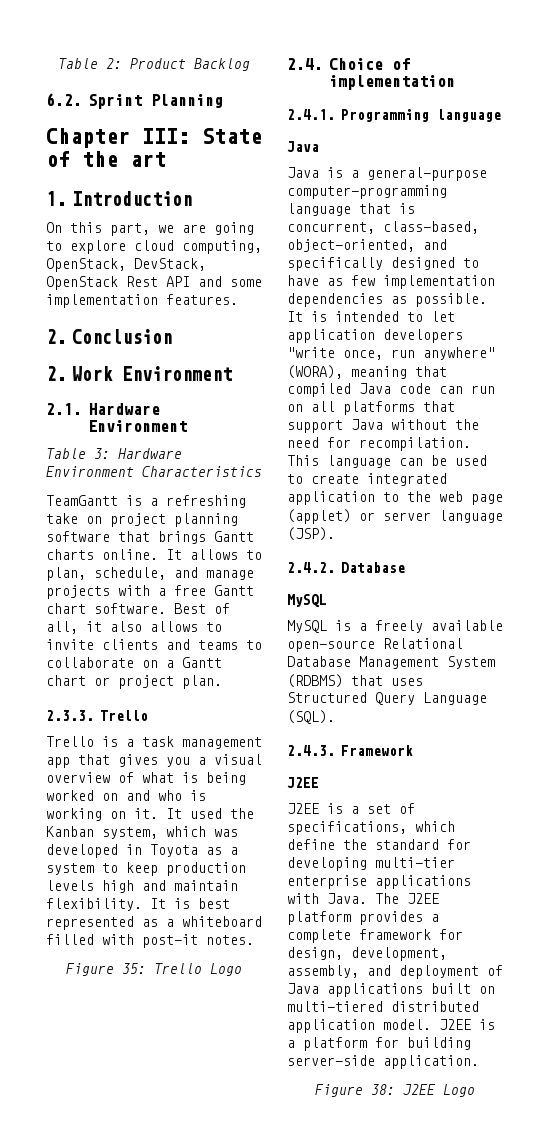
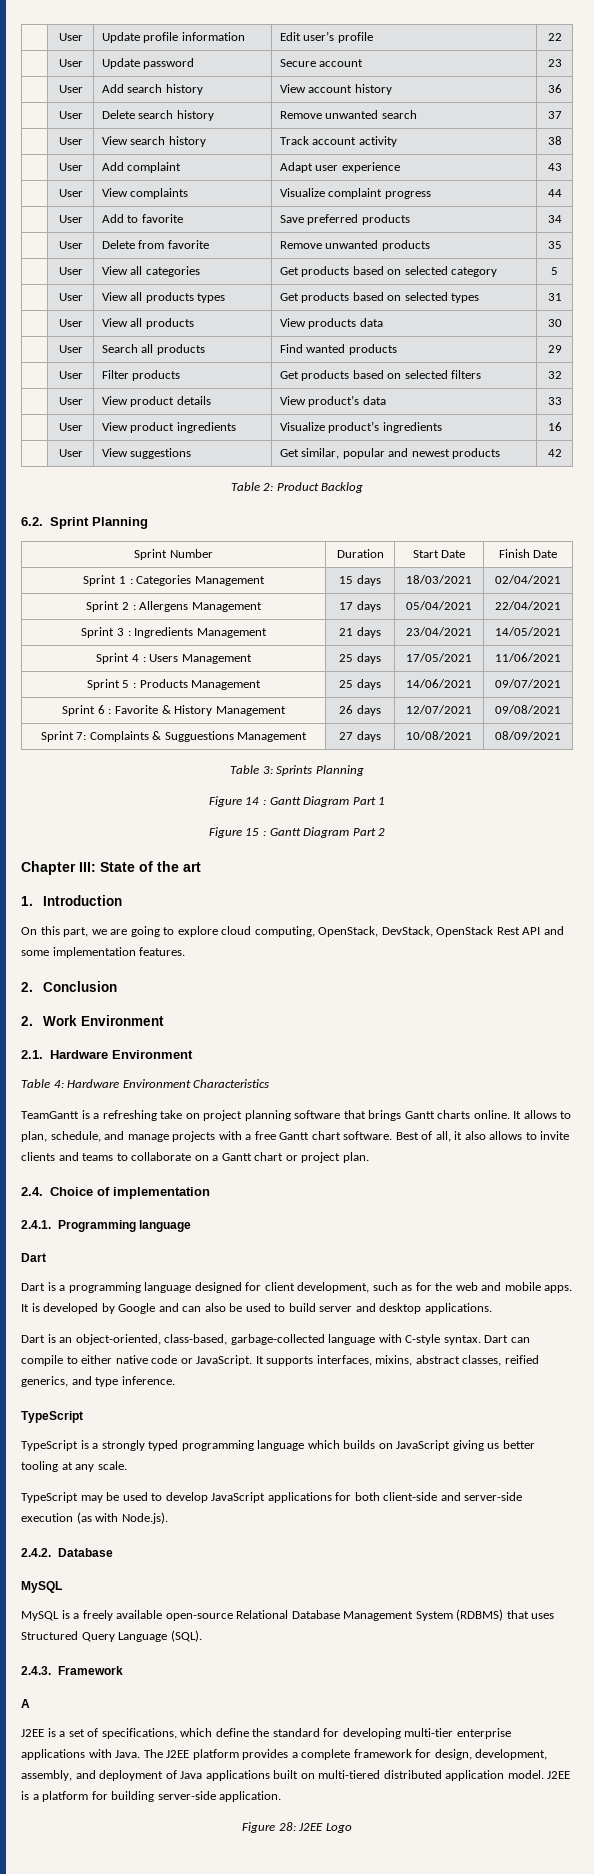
(58, 63) none -> [58,33,83,41] [101,32,245,43] [279,31,373,43] [547,33,562,41] [58,59,83,67] [101,58,195,69] [279,59,364,67] [547,59,562,67] [58,85,83,93] [101,84,203,95] [279,84,392,95] [547,84,562,93] [58,111,83,119] [101,110,214,121] [279,110,417,119] [547,111,562,119] [58,137,83,145] [101,136,206,147] [279,136,397,147] [547,136,562,145] [58,163,83,171] [101,162,182,173] [279,162,400,173] [547,163,562,171] [58,189,83,197] [101,188,189,199] [279,188,431,199] [547,189,562,197] [58,215,83,223] [101,214,183,223] [279,214,410,225] [547,215,562,223] [58,241,83,249] [101,240,209,249] [279,240,430,251] [547,241,562,249] [58,267,83,275] [101,266,200,277] [279,266,498,277] [551,267,558,275] [58,293,83,301] [101,292,226,303] [279,292,480,303] [547,293,562,301] [58,319,83,327] [101,318,194,329] [279,318,383,329] [547,319,562,327] [58,345,83,353] [101,344,205,355] [279,344,397,355] [547,345,562,353] [58,371,83,379] [101,370,181,381] [279,370,482,381] [547,371,562,379] [58,397,83,405] [101,396,211,407] [279,395,386,407] [547,397,562,405] [58,423,83,431] [101,422,236,433] [279,421,442,433] [547,422,562,431] [58,449,83,457] [101,448,192,459] [279,448,501,459] [547,449,562,457] | User | Update profile information | Edit user’s profile | 22 // | User | Update password | Secure account | 23 // | User | Add search history | View account history | 36 // | User | Delete search history | Remove unwanted search | 37 // | User | View search history | Track account activity | 38 // | User | Add complaint | Adapt user experience | 43 // | User | View complaints | Visualize complaint progress | 44 // | User | Add to favorite | Save preferred products | 34 // | User | Delete from favorite | Remove unwanted products | 35 // | User | View all categories | Get products based on selected category | 5 // | User | View all products types | Get products based on selected types | 31 // | User | View all products | View products data | 30 // | User | Search all products | Find wanted products | 29 // | User | Filter products | Get products based on selected filters | 32 // | User | View product details | View product’s data | 33 // | User | View product ingredients | Visualize product’s ingredients | 16 // | User | View suggestions | Get similar, popular and newest products | 42 //
(223, 101) none -> [134,549,213,560] [336,549,384,558] [412,550,466,558] [498,549,558,558] [83,575,265,586] [339,575,381,586] [406,575,472,584] [495,575,561,584] [86,601,262,612] [339,601,381,612] [406,601,472,610] [495,601,561,610] [81,627,267,638] [339,627,381,638] [406,627,472,636] [495,627,561,636] [96,653,252,664] [339,653,381,664] [406,653,472,662] [495,653,561,662] [86,679,262,690] [339,679,381,690] [406,679,472,688] [495,679,561,688] [62,705,286,716] [339,705,381,716] [406,705,472,714] [495,705,561,714] [40,731,308,742] [339,731,381,742] [406,731,472,740] [495,731,561,740] [230,765,364,776] [208,796,386,807] [208,827,386,838] // Sprint Number | Duration | Start Date | Finish Date // Sprint 1 : Categories Management | 15 days | 18/03/2021 | 02/04/2021 // Sprint 2 : Allergens Management | 17 days | 05/04/2021 | 22/04/2021 // Sprint 3 : Ingredients Management | 21 days | 23/04/2021 | 14/05/2021 // Sprint 4 : Users Management | 25 days | 17/05/2021 | 11/06/2021 // Sprint 5 : Products Management | 25 days | 14/06/2021 | 09/07/2021 // Sprint 6 : Favorite & History Management | 26 days | 12/07/2021 | 09/08/2021 // Sprint 7: Complaints & Sugguestions Management | 27 days | 10/08/2021 | 08/09/2021 // Table 3: Sprints Planning // Figure 14 : Gantt Diagram Part 1 // Figure 15 : Gantt Diagram Part 2
[94,448,110,459] 3: -> [53,1080,64,1088] 4:
[46,710,148,721] [46,736,262,749] [46,754,262,768] [46,772,246,785] [46,790,206,801] [46,808,254,821] [46,826,238,839] [46,844,238,858] [46,862,246,876] [46,880,238,893] [46,898,230,911] [46,916,262,930] [46,934,254,948] [66,963,242,976] // 2.3.3. Trello // Trello is a task management app that gives you a visual overview of what is being worked on and who is working on it. It used the Kanban system, which was developed in Toyota as a system to keep production levels high and maintain flexibility. It is best represented as a whiteboard filled with post-it notes. // Figure 35: Trello Logo -> (369, 1157) none
[287,141,319,152] [287,167,487,181] [287,185,447,199] [287,203,415,216] [287,221,479,234] [287,239,447,252] [287,257,479,271] [287,275,495,289] [287,293,487,307] [287,311,455,322] [287,329,463,343] [287,347,495,360] [287,365,447,379] [287,383,495,397] [287,401,455,415] [287,419,479,433] [287,437,471,451] [287,455,487,468] [287,473,447,486] [287,491,503,505] [287,509,503,524] [287,527,335,541] Java // Java is a general-purpose computer-programming language that is concurrent, class-based, object-oriented, and specifically designed to have as few implementation dependencies as possible. It is intended to let application developers "write once, run anywhere" (WORA), meaning that compiled Java code can run on all platforms that support Java without the need for recompilation. This language can be used to create integrated application to the web page (applet) or server language (JSP). -> [21,1253,46,1262] [21,1282,573,1293] [21,1303,492,1314] [21,1334,530,1345] [21,1355,539,1366] [21,1376,175,1387] [21,1411,83,1423] [21,1440,535,1451] [21,1461,127,1472] [21,1492,523,1503] [21,1512,168,1524] Dart // Dart is a programming language designed for client development, such as for the web and mobile apps. It is developed by Google and can also be used to build server and desktop applications. // Dart is an object-oriented, class-based, garbage-collected language with C-style syntax. Dart can compile to either native code or JavaScript. It supports interfaces, mixins, abstract classes, reified generics, and type inference. // TypeScript // TypeScript is a strongly typed programming language which builds on JavaScript giving us better tooling at any scale. // TypeScript may be used to develop JavaScript applications for both client-side and server-side execution (as with Node.js).
[287,777,319,788] J2EE -> [21,1699,30,1708] A
[371,1084,395,1095] 38: -> [278,1822,296,1831] 28:

